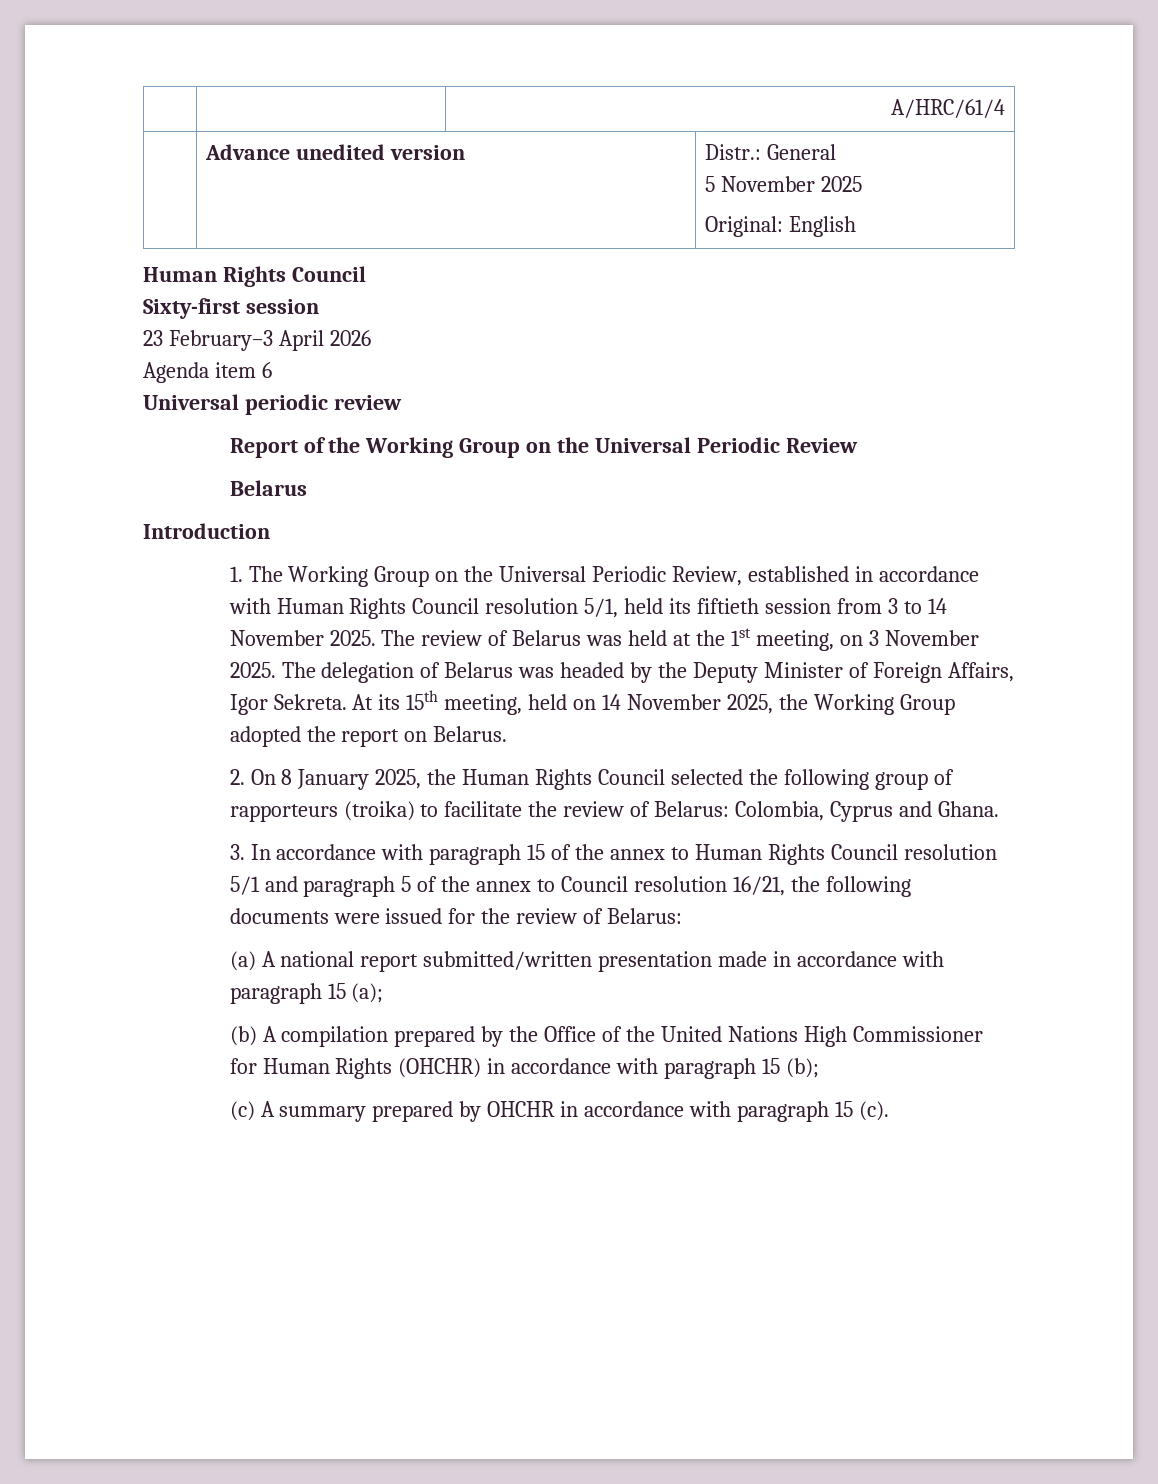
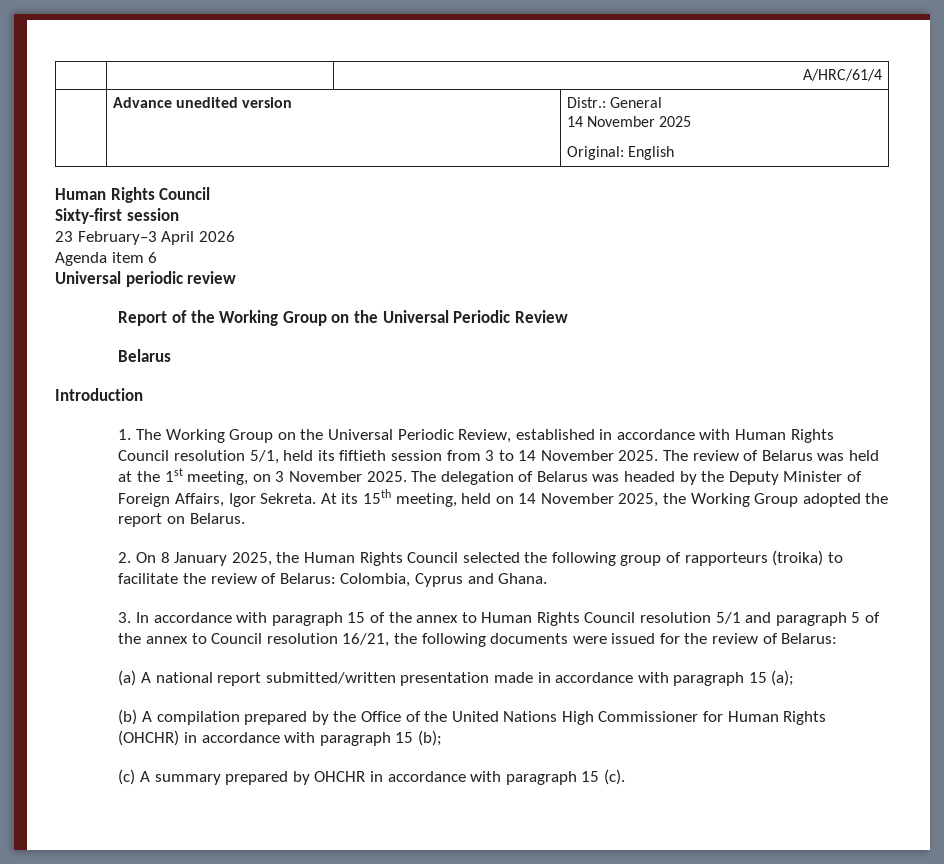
[704,176,715,192] 5 -> [566,116,583,127] 14

